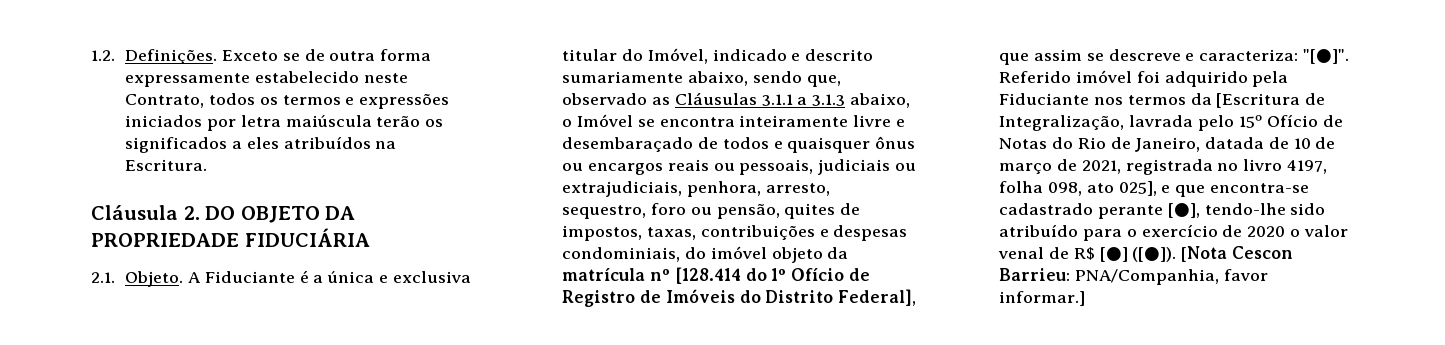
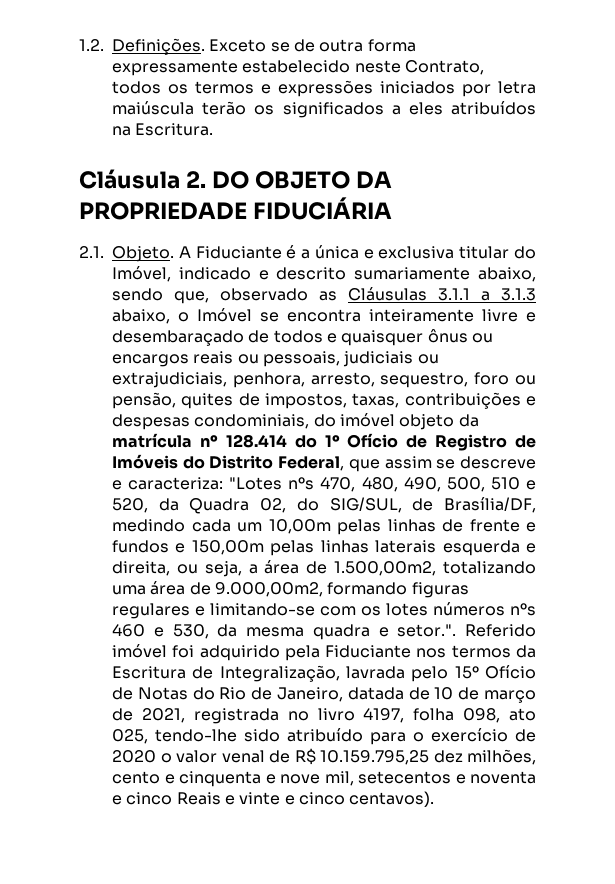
[674,267,741,284] [128.414 -> [225,434,287,448] 128.414
[838,289,917,306] Federal], -> [278,456,345,471] Federal,
[1302,49,1349,64] "[●]". -> [229,477,536,492] [112,497,536,514] [112,519,536,535] [112,540,536,556] [112,560,536,577] [112,581,469,598] [112,602,536,619] [112,624,457,640] "Lotes nºs 470, 480, 490, 500, 510 e 520, da Quadra 02, do SIG/SUL, de Brasília/DF, medindo cada um 10,00m pelas linhas de frente e fundos e 150,00m pelas linhas laterais esquerda e direita, ou seja, a área de 1.500,00m2, totalizando uma área de 9.000,00m2, formando figuras regulares e limitando-se com os lotes números nºs 460 e 530, da mesma quadra e setor.".
[1216,93,1301,108] [Escritura -> [112,666,186,679] Escritura
[1118,181,1309,197] [999,203,1200,219] 025], e que encontra-se cadastrado perante [●], -> [112,729,148,744] 025,
[1099,246,1293,262] [999,268,1268,285] [999,291,1086,306] [●] ([●]). [Nota Cescon Barrieu: PNA/Companhia, favor informar.] -> [320,749,536,765] [112,771,536,787] [112,791,435,807] 10.159.795,25 dez milhões, cento e cinquenta e nove mil, setecentos e noventa e cinco Reais e vinte e cinco centavos).

